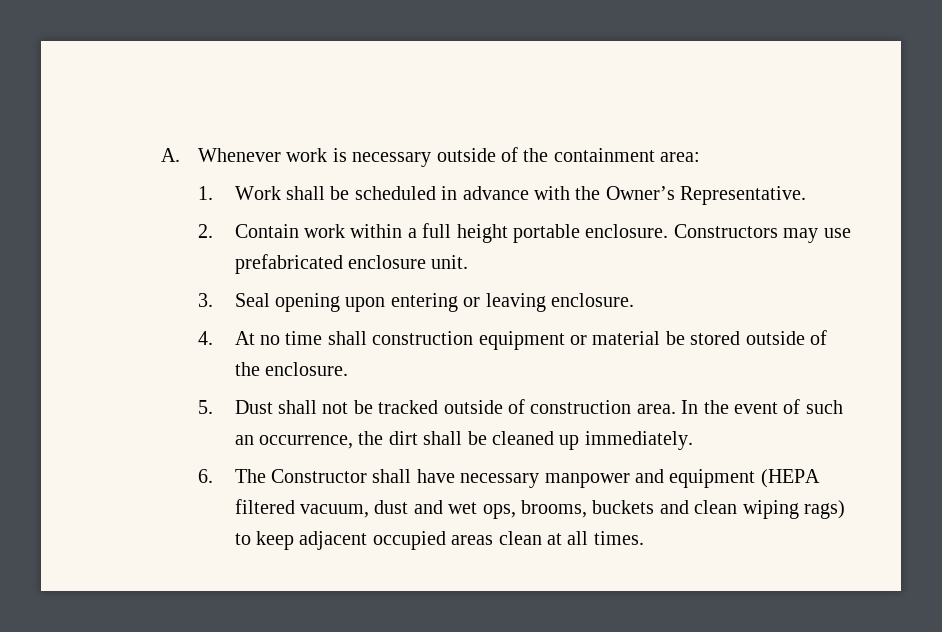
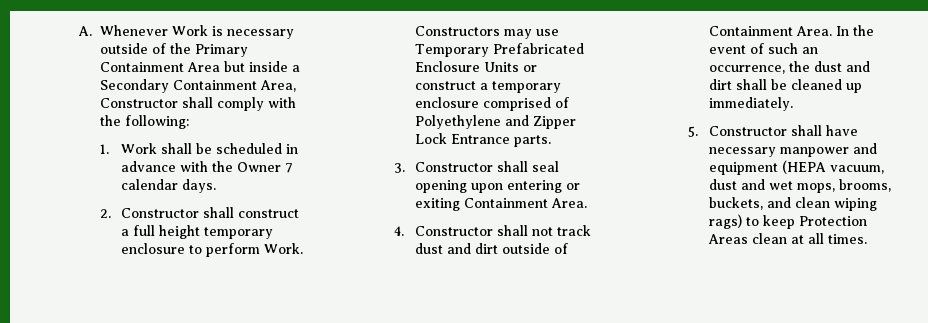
[286,148,328,162] work -> [171,25,208,36] Work
[553,148,701,162] containment area: -> [194,44,248,57] [99,61,300,72] [99,79,296,93] [99,97,296,111] [99,115,189,129] Primary Containment Area but inside a Secondary Containment Area, Constructor shall comply with the following:
[605,186,807,205] [197,223,851,243] [234,254,469,274] [197,293,634,312] [197,330,827,350] [234,362,348,376] [197,399,676,414] Owner’s Representative. // 2. Contain work within a full height portable enclosure. Constructors may use prefabricated enclosure unit. // 3. Seal opening upon entering or leaving enclosure. // 4. At no time shall construction equipment or material be stored outside of the enclosure. // 5. Dust shall not be tracked outside of construction area. -> [236,162,293,173] [120,179,216,193] [99,207,299,218] [120,225,273,239] [120,243,303,257] [414,26,559,39] [414,43,584,57] [414,61,537,72] [414,81,561,93] [414,97,569,111] [414,115,576,129] [414,133,551,147] [393,161,559,173] [414,180,580,193] [414,198,587,211] [393,225,591,236] [414,243,568,254] [708,26,832,36] Owner 7 calendar days. // 2. Constructor shall construct a full height temporary enclosure to perform Work. Constructors may use Temporary Prefabricated Enclosure Units or construct a temporary enclosure comprised of Polyethylene and Zipper Lock Entrance parts. // 3. Constructor shall seal opening upon entering or exiting Containment Area. // 4. Constructor shall not track dust and dirt outside of Containment Area.
(384, 438) none -> [813,61,870,72] dust and
[197,469,266,483] 6. The -> [687,126,698,137] 5.
[234,499,295,514] filtered -> (826, 167) none
[482,500,655,519] ops, brooms, buckets -> [796,179,891,193] [708,197,763,210] mops, brooms, buckets,
[299,531,494,550] adjacent occupied areas -> [798,216,867,226] [707,234,748,244] Protection Areas

